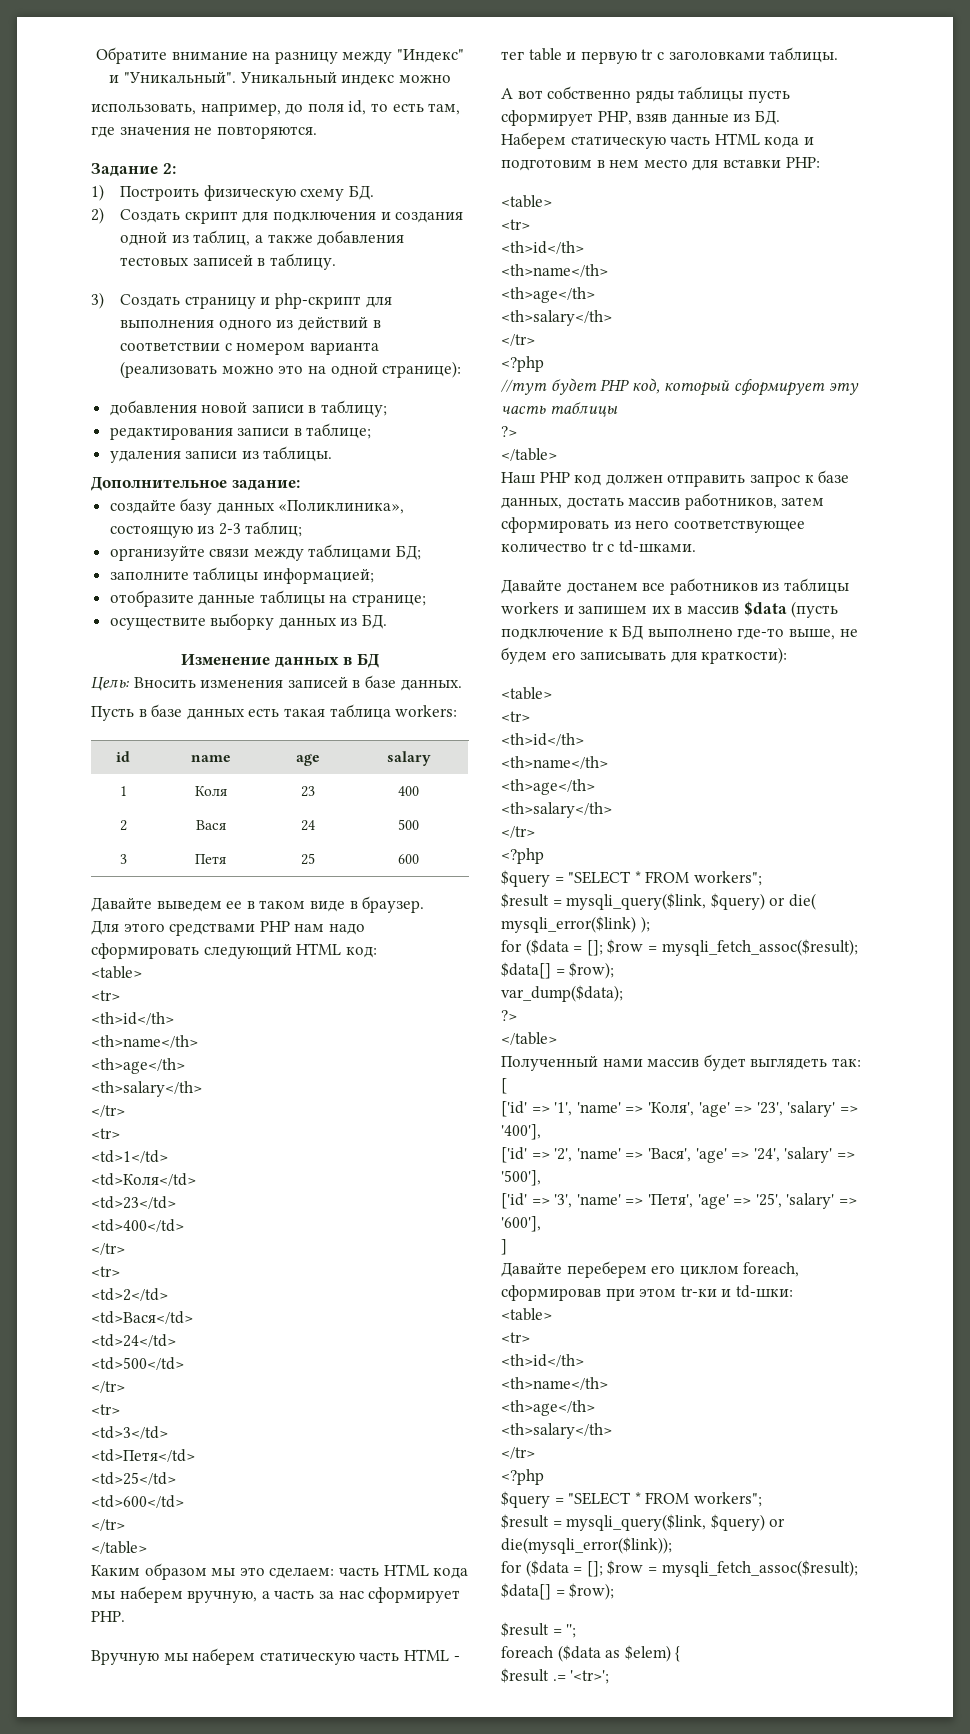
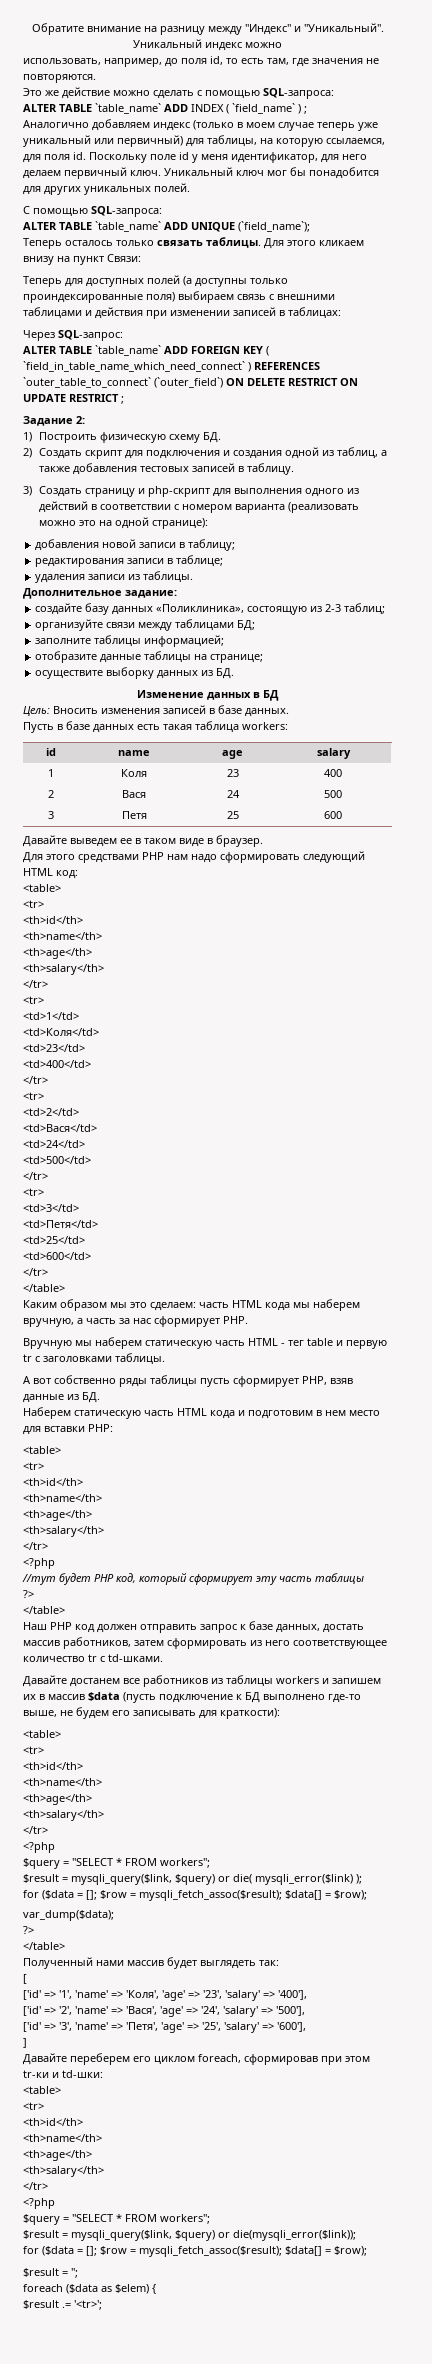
(317, 132) none -> [23,87,334,99] [23,103,307,114] [23,119,378,131] [23,135,385,147] [23,152,367,163] [23,167,379,179] [23,183,190,195] [23,206,162,217] [23,221,310,232] [23,237,364,249] [23,254,141,265] [23,275,288,287] [23,291,335,303] [23,307,341,319] [23,330,123,341] [23,345,269,356] [23,361,320,372] [23,377,358,388] [23,394,124,404] // Это же действие можно сделать с помощью SQL-запроса: // ALTER TABLE `table_name` ADD INDEX ( `field_name` ) ; // Аналогично добавляем индекс (только в моем случае теперь уже уникальный или первичный) для таблицы, на которую ссылаемся, для поля id. Поскольку поле id у меня идентификатор, для него делаем первичный ключ. Уникальный ключ мог бы понадобится для других уникальных полей. // С помощью SQL-запроса: // ALTER TABLE `table_name` ADD UNIQUE (`field_name`); // Теперь осталось только связать таблицы. Для этого кликаем внизу на пункт Связи: // Теперь для доступных полей (а доступны только проиндексированные поля) выбираем связь с внешними таблицами и действия при изменении записей в таблицах: // Через SQL-запрос: // ALTER TABLE `table_name` ADD FOREIGN KEY ( `field_in_table_name_which_need_connect` ) REFERENCES `outer_table_to_connect` (`outer_field`) ON DELETE RESTRICT ON UPDATE RESTRICT ;

